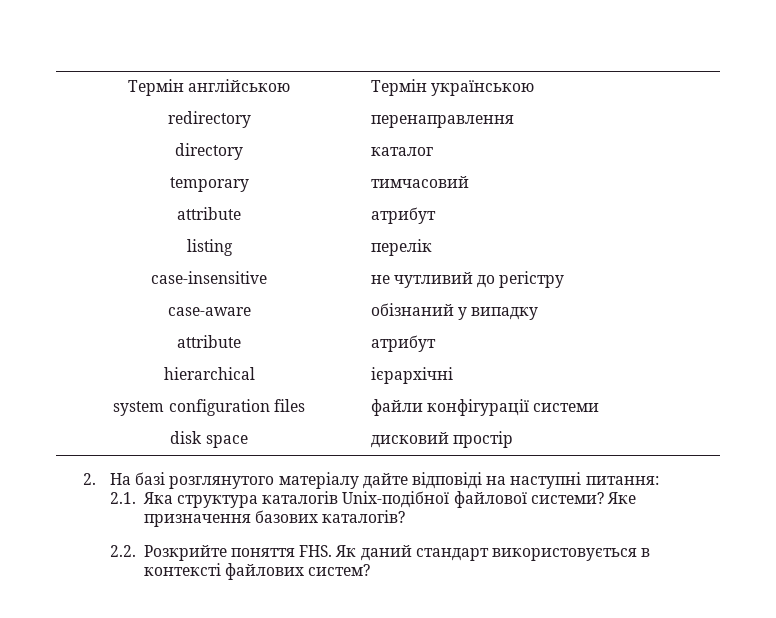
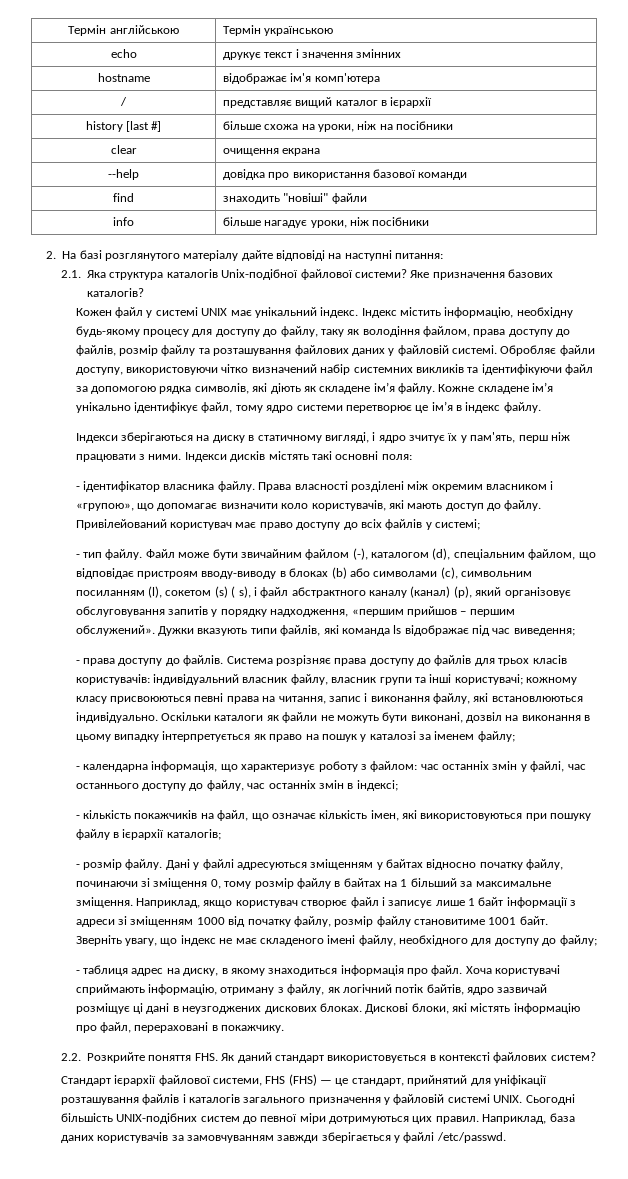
[167,111,251,128] [370,115,514,128] [175,143,243,160] [370,147,433,156] [169,177,249,192] [370,176,469,188] [177,207,241,220] [370,207,436,224] [186,239,233,256] [370,239,432,256] [151,271,267,284] [370,271,565,288] [167,307,251,316] [370,303,539,320] [177,335,241,348] [370,335,436,352] [163,367,255,380] [370,367,453,384] [113,399,305,416] [370,399,600,416] [170,431,248,448] [370,431,513,448] redirectory | перенаправлення // directory | каталог // temporary | тимчасовий // attribute | атрибут // listing | перелік // case-insensitive | не чутливий до регістру // case-aware | обізнаний у випадку // attribute | атрибут // hierarchical | ієрархічні // system configuration files | файли конфігурації системи // disk space | дисковий простір -> [110,49,137,58] [222,49,402,60] [97,73,150,82] [222,73,380,84] [120,97,127,106] [222,97,433,108] [85,121,162,132] [222,121,454,132] [110,145,137,154] [222,148,321,156] [108,169,139,180] [222,169,468,180] [113,193,134,202] [222,193,367,204] [113,217,134,226] [222,217,430,228] echo | друкує текст і значення змінних // hostname | відображає ім'я комп'ютера // / | представляє вищий каталог в ієрархії // history [last #] | більше схожа на уроки, ніж на посібники // clear | очищення екрана // --help | довідка про використання базової команди // find | знаходить "новіші" файли // info | більше нагадує уроки, ніж посібники
(406, 516) none -> [75,307,573,318] [75,326,571,337] [75,345,595,356] [75,364,594,375] [75,382,554,394] [75,401,541,413] [75,432,570,443] [75,451,412,462] [75,481,554,492] [75,500,542,511] [75,519,481,530] [75,548,596,560] [75,567,533,579] [75,586,571,598] [75,606,515,617] [75,625,575,636] [75,655,567,666] [75,674,578,685] [75,693,583,704] [75,712,591,723] [75,731,515,742] [75,761,586,772] [75,780,398,791] [75,810,592,821] [75,829,221,840] [75,859,564,870] [75,878,551,889] [75,897,577,908] [75,916,548,927] [75,935,597,946] [75,965,561,976] [75,984,548,995] [75,1003,580,1014] [75,1022,285,1033] // Кожен файл у системі UNIX має унікальний індекс. Індекс містить інформацію, необхідну будь-якому процесу для доступу до файлу, таку як володіння файлом, права доступу до файлів, розмір файлу та розташування файлових даних у файловій системі. Обробляє файли доступу, використовуючи чітко визначений набір системних викликів та ідентифікуючи файл за допомогою рядка символів, які діють як складене ім’я файлу. Кожне складене ім’я унікально ідентифікує файл, тому ядро системи перетворює це ім’я в індекс файлу. // Індекси зберігаються на диску в статичному вигляді, і ядро зчитує їх у пам'ять, перш ніж працювати з ними. Індекси дисків містять такі основні поля: // - ідентифікатор власника файлу. Права власності розділені між окремим власником і «групою», що допомагає визначити коло користувачів, які мають доступ до файлу. Привілейований користувач має право доступу до всіх файлів у системі; // - тип файлу. Файл може бути звичайним файлом (-), каталогом (d), спеціальним файлом, що відповідає пристроям вводу-виводу в блоках (b) або символами (c), символьним посиланням (l), сокетом (s) ( s), і файл абстрактного каналу (канал) (p), який організовує обслуговування запитів у порядку надходження, «першим прийшов – першим обслужений». Дужки вказують типи файлів, які команда ls відображає під час виведення; // - права доступу до файлів. Система розрізняє права доступу до файлів для трьох класів користувачів: індивідуальний власник файлу, власник групи та інші користувачі; кожному класу присвоюються певні права на читання, запис і виконання файлу, які встановлюються індивідуально. Оскільки каталоги як файли не можуть бути виконані, дозвіл на виконання в цьому випадку інтерпретується як право на пошук у каталозі за іменем файлу; // - календарна інформація, що характеризує роботу з файлом: час останніх змін у файлі, час останнього доступу до файлу, час останніх змін в індексі; // - кількість покажчиків на файл, що означає кількість імен, які використовуються при пошуку файлу в ієрархії каталогів; // - розмір файлу. Дані у файлі адресуються зміщенням у байтах відносно початку файлу, починаючи зі зміщення 0, тому розмір файлу в байтах на 1 більший за максимальне зміщення. Наприклад, якщо користувач створює файл і записує лише 1 байт інформації з адреси зі зміщенням 1000 від початку файлу, розмір файлу становитиме 1001 байт. Зверніть увагу, що індекс не має складеного імені файлу, необхідного для доступу до файлу; // - таблиця адрес на диску, в якому знаходиться інформація про файл. Хоча користувачі сприймають інформацію, отриману з файлу, як логічний потік байтів, ядро зазвичай розміщує ці дані в неузгоджених дискових блоках. Дискові блоки, які містять інформацію про файл, перераховані в покажчику.
(371, 570) none -> [60,1074,547,1086] [60,1094,575,1105] [60,1113,575,1124] [60,1132,506,1143] // Стандарт ієрархії файлової системи, FHS (FHS) — це стандарт, прийнятий для уніфікації розташування файлів і каталогів загального призначення у файловій системі UNIX. Сьогодні більшість UNIX-подібних систем до певної міри дотримуються цих правил. Наприклад, база даних користувачів за замовчуванням завжди зберігається у файлі /etc/passwd.

